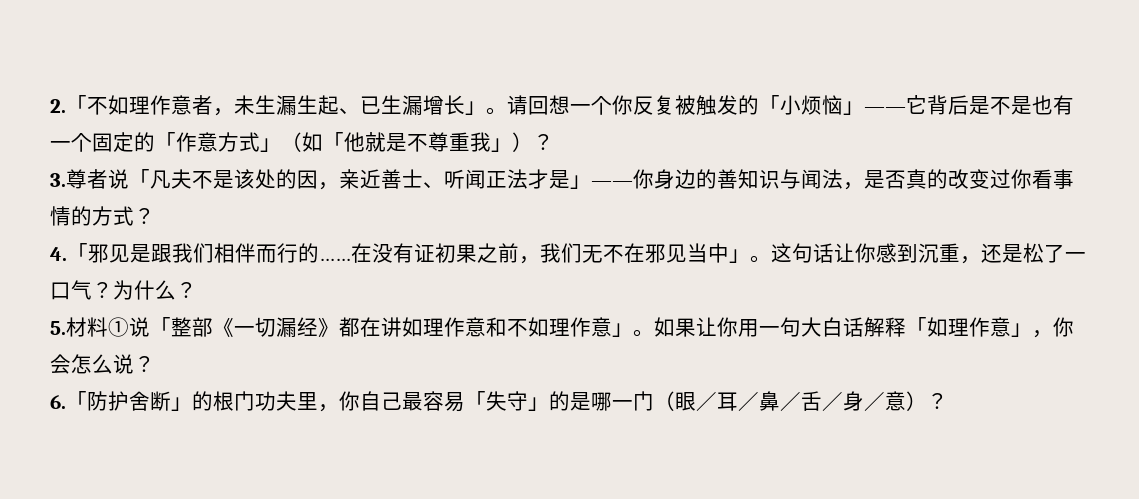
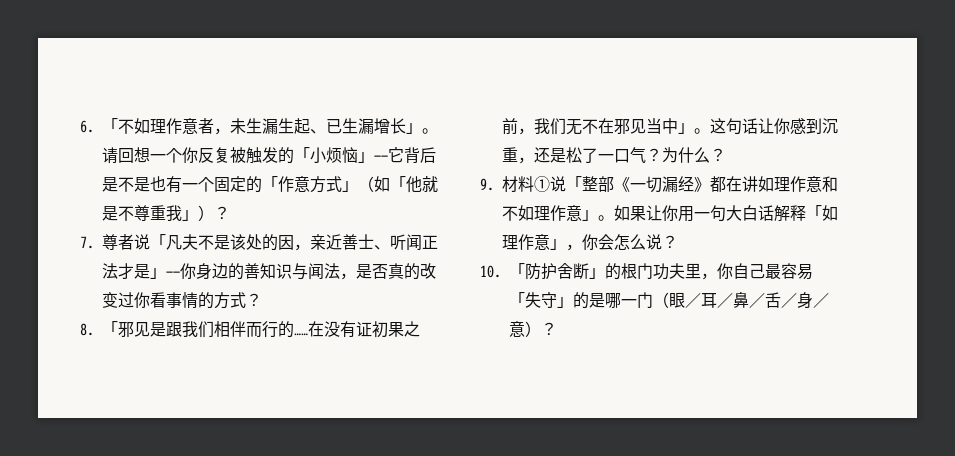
[50,99,66,113] 2. -> [80,120,94,133] 6.
[50,173,66,187] 3. -> [80,236,94,249] 7.
[50,247,67,261] 4. -> [80,323,94,336] 8.
[50,321,66,335] 5. -> [480,178,494,191] 9.
[50,395,66,409] 6. -> [480,265,501,278] 10.

